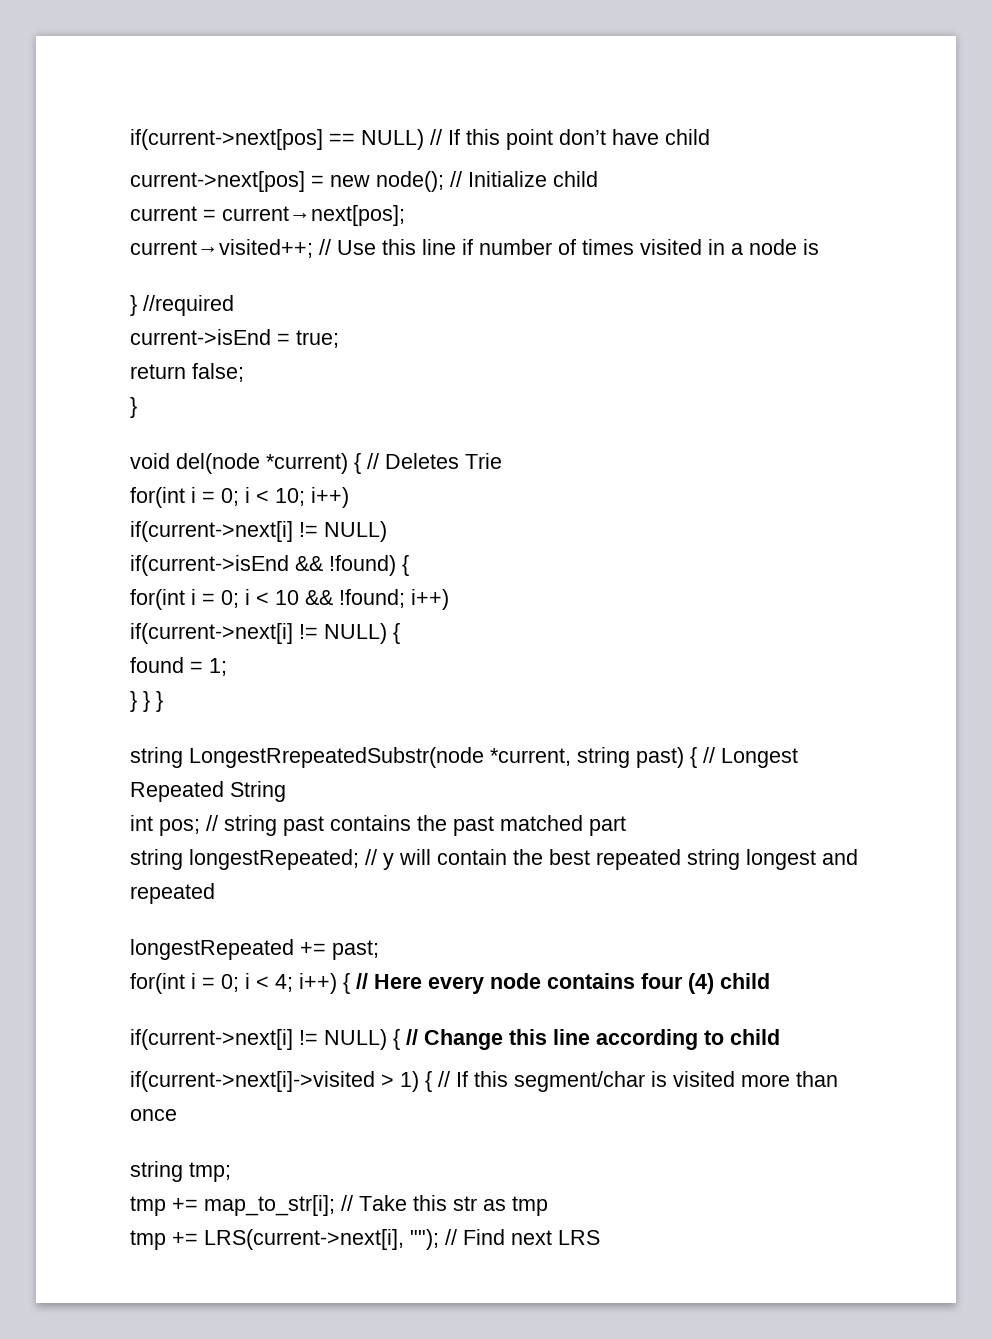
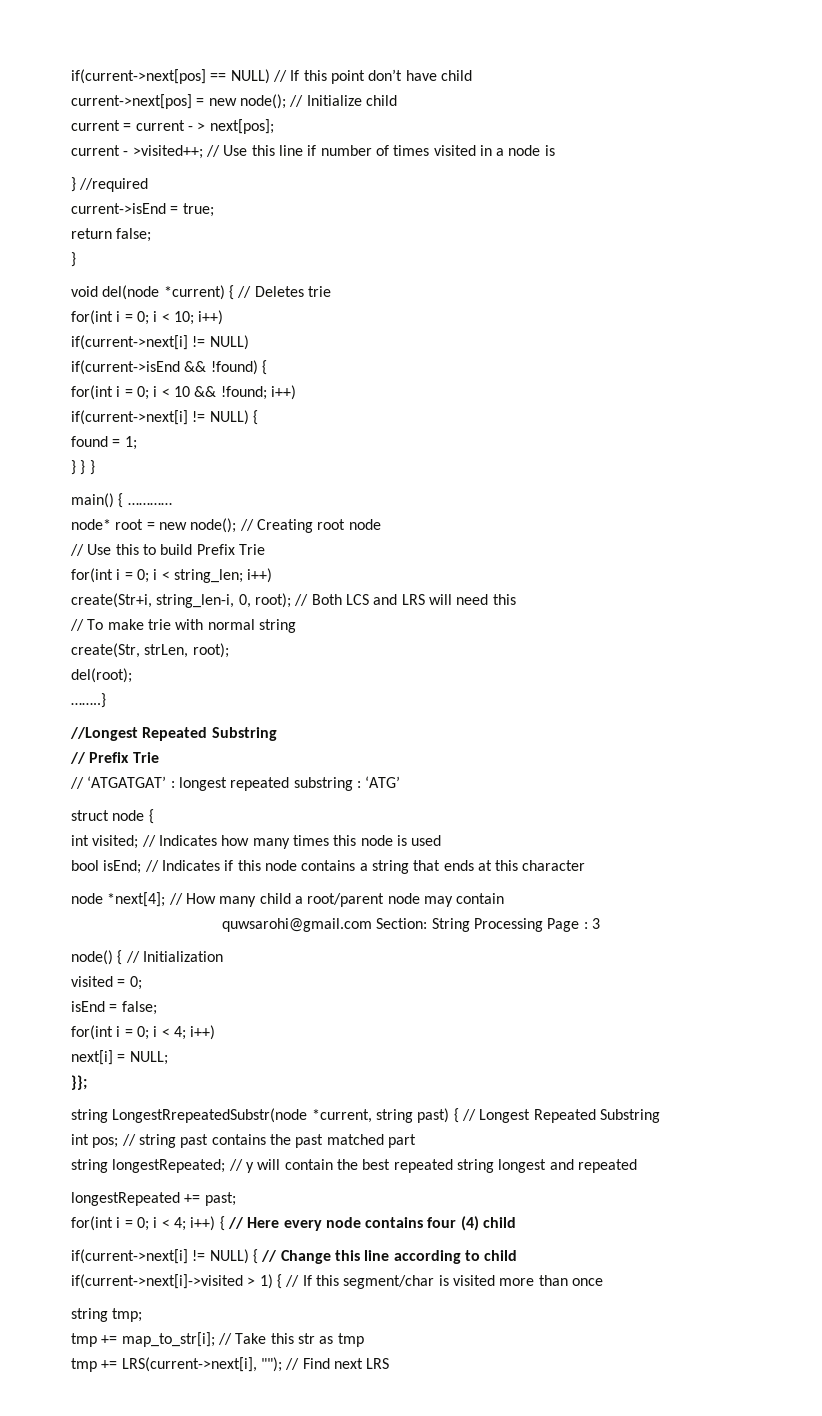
[222,205,405,226] [130,239,313,258] current→next[pos]; // current→visited++; -> [135,119,274,134] [71,145,203,159] current - > next[pos]; // current - >visited++;
[465,453,502,469] Trie -> [307,286,331,297] trie
(163, 701) none -> [71,493,172,508] [71,518,381,533] [70,544,265,556] [71,568,273,583] [71,593,516,608] [70,619,296,633] [71,643,229,658] [71,668,132,683] [71,693,106,708] [70,727,277,741] [70,752,159,764] [70,776,401,791] [71,809,154,824] [71,835,442,849] [71,860,586,874] [71,892,505,907] [222,918,600,932] [71,950,223,965] [71,976,142,990] [71,1001,157,1015] [71,1025,216,1040] [71,1050,168,1065] [71,1075,87,1090] // main() { ………… // node* root = new node(); // Creating root node // // Use this to build Prefix Trie // for(int i = 0; i < string_len; i++) // create(Str+i, string_len-i, 0, root); // Both LCS and LRS will need this // // To make trie with normal string // create(Str, strLen, root); // del(root); // ……..} // //Longest Repeated Substring // // Prefix Trie // // ‘ATGATGAT’ : longest repeated substring : ‘ATG’ // struct node { // int visited; // Indicates how many times this node is used // bool isEnd; // Indicates if this node contains a string that ends at this character // node *next[4]; // How many child a root/parent node may contain // quwsarohi@gmail.com Section: String Processing Page : 3 // node() { // Initialization // visited = 0; // isEnd = false; // for(int i = 0; i < 4; i++) // next[i] = NULL; // }};
[230,781,286,802] String -> [599,1109,660,1123] Substring

